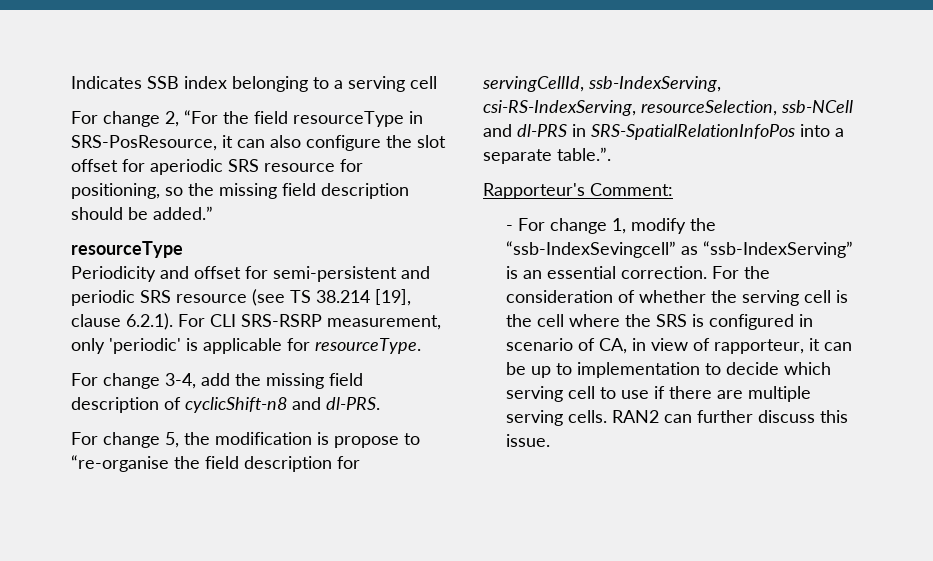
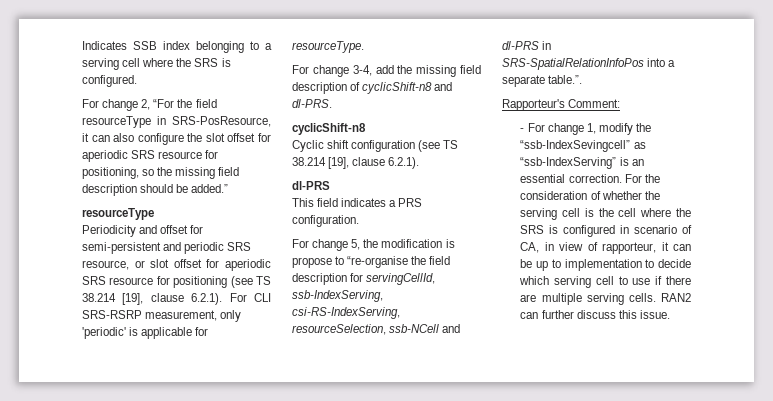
(437, 82) none -> [142,58,231,67] [82,75,137,87] where the SRS is configured.
[176,294,247,303] resource -> [82,259,271,271] [82,276,228,288] resource, or slot offset for aperiodic SRS resource for positioning
(380, 403) none -> [292,123,366,135] [292,140,459,152] [292,157,420,169] [292,181,330,190] [292,198,423,207] [292,215,359,227] // cyclicShift-n8 // Cyclic shift configuration (see TS 38.214 [19], clause 6.2.1). // dl-PRS // This field indicates a PRS configuration.

